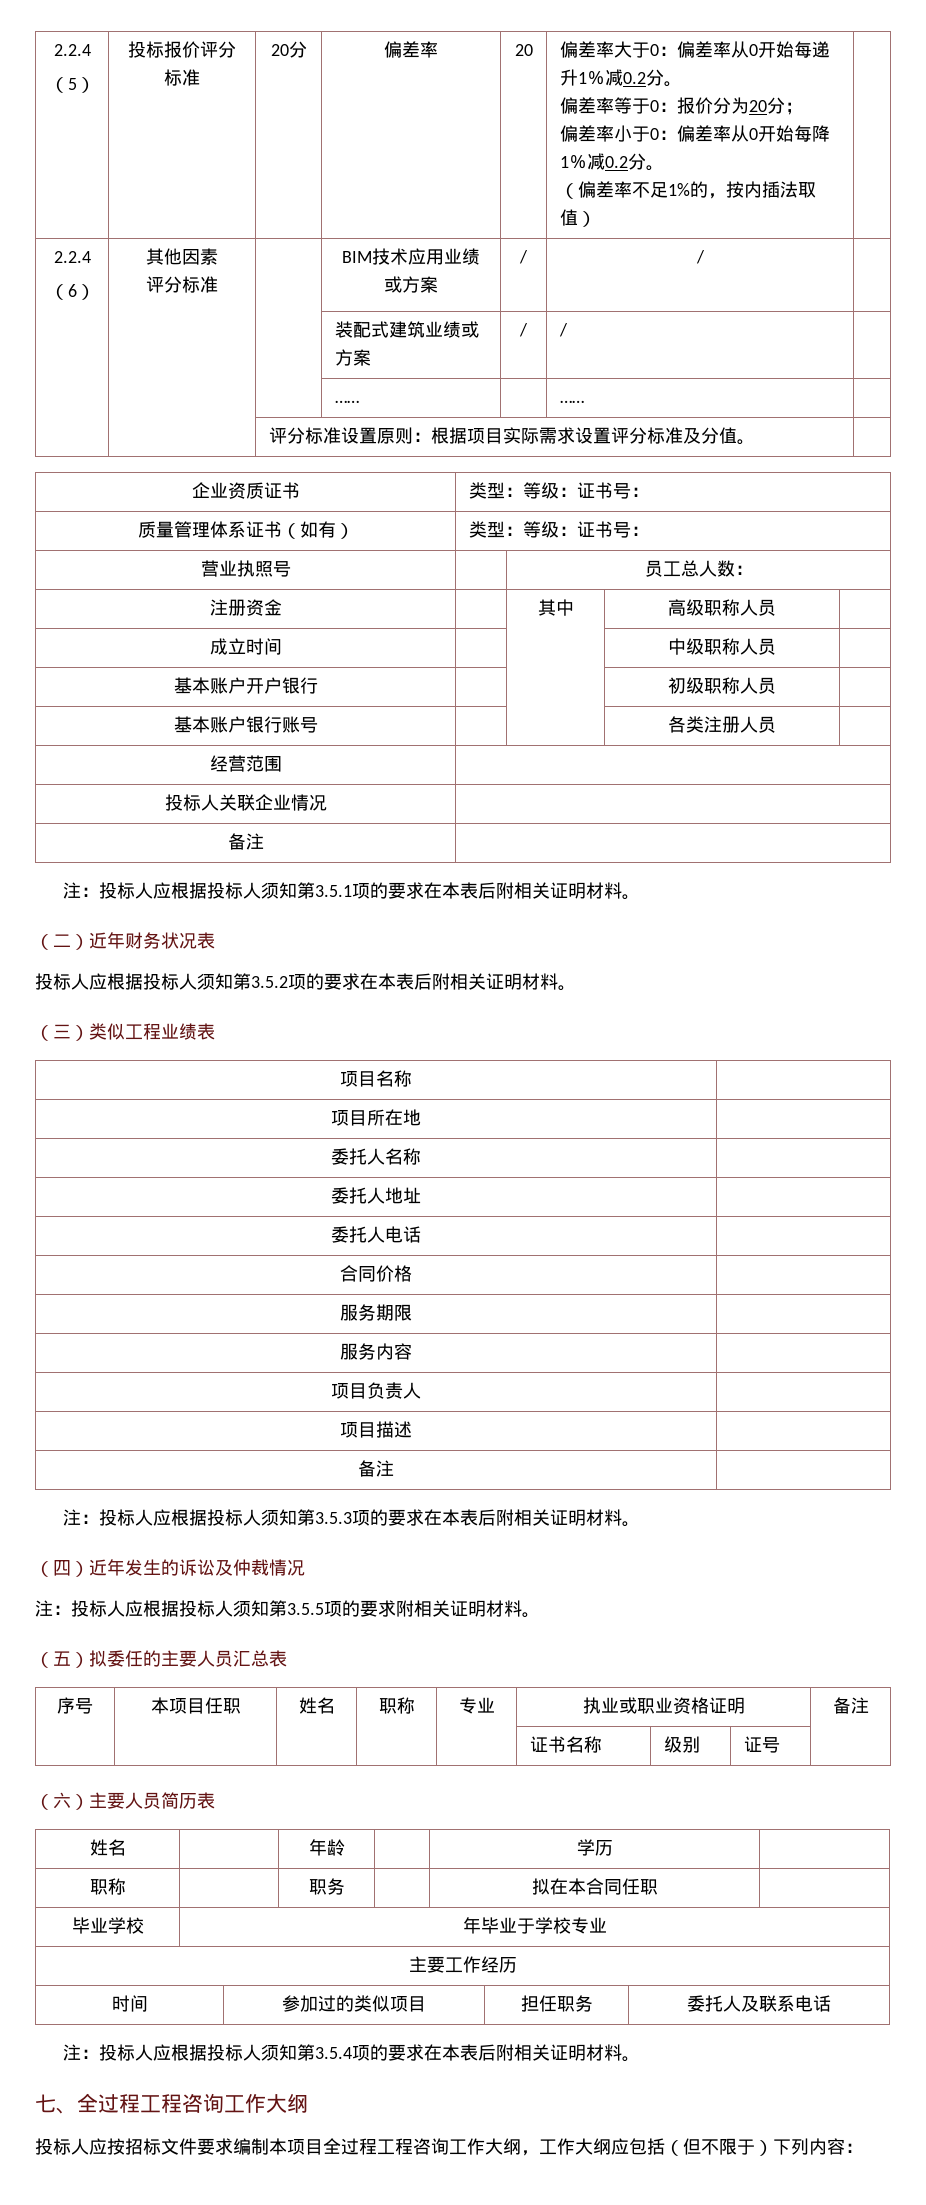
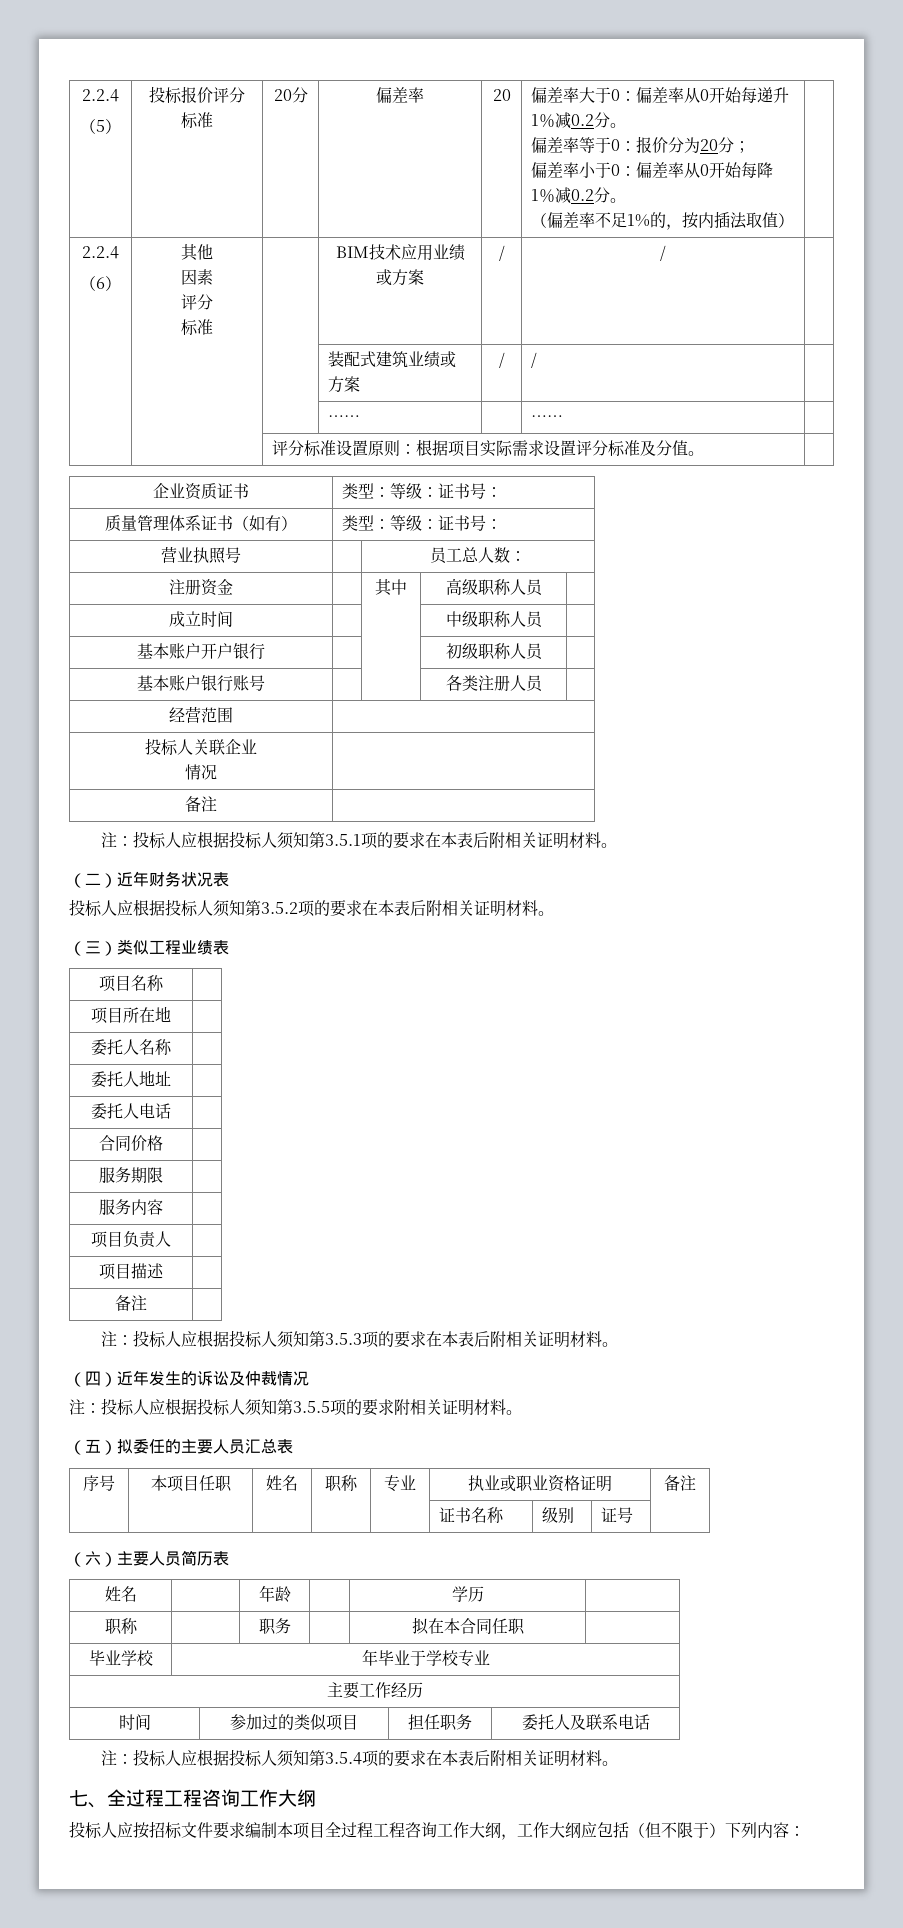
(182, 256) none -> (213, 252) //
(182, 284) none -> (213, 302) //
(291, 802) none -> (257, 746) //

